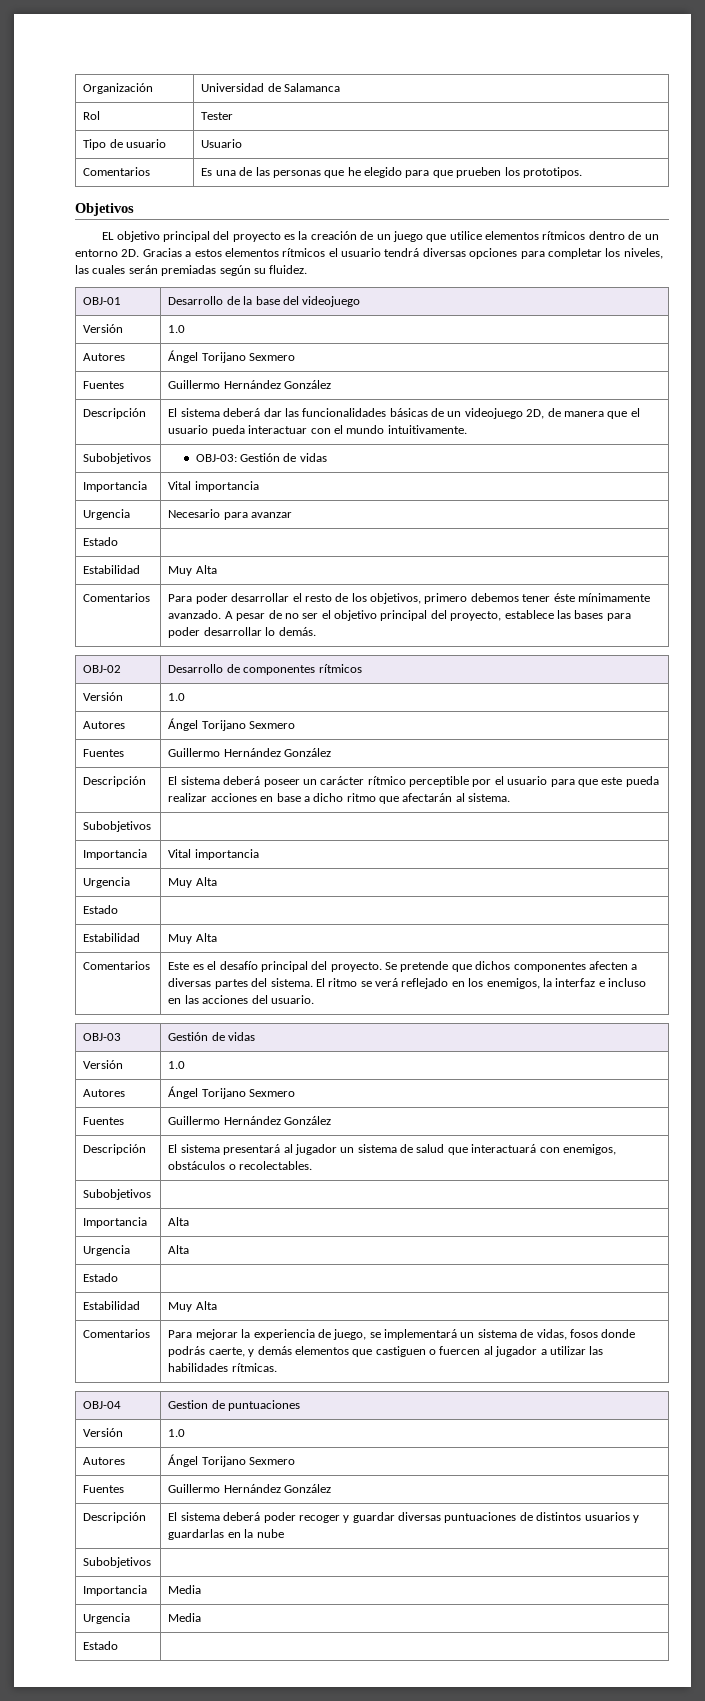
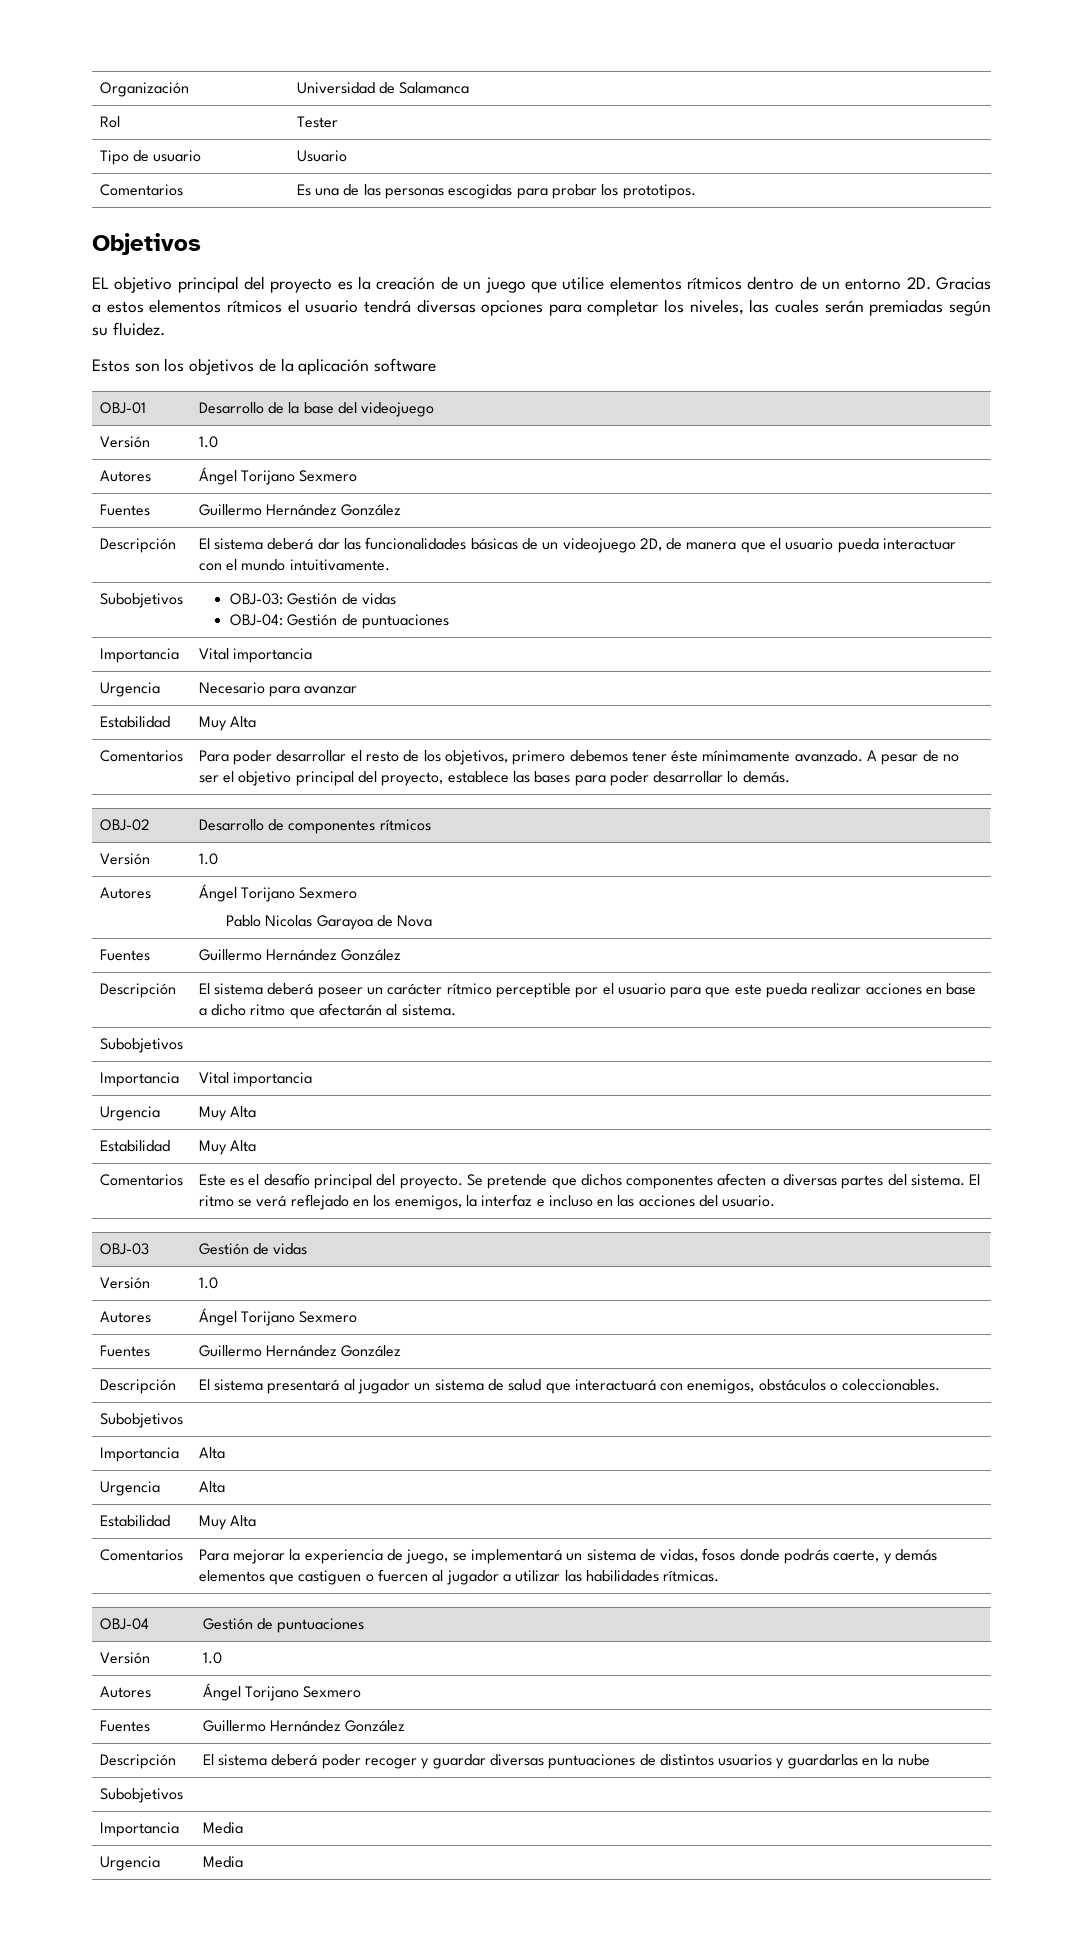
[324,167,502,178] que he elegido para que prueben -> [448,184,597,199] escogidas para probar
(308, 269) none -> [92,358,437,375] // Estos son los objetivos de la aplicación software
(327, 457) none -> [229,614,449,629] // OBJ-04: Gestión de puntuaciones
[83,537,119,546] // Estado | -> (358, 690) none
(296, 725) none -> [225,915,433,930] // Pablo Nicolas Garayoa de Nova
[83,905,119,914] // Estado | -> (256, 1112) none
[239,1161,313,1170] recolectables. -> [842,1379,941,1391] coleccionables.
[83,1273,119,1282] // Estado | -> (225, 1487) none
[168,1400,209,1409] Gestion -> [202,1618,253,1630] Gestión
[83,1641,119,1650] // Estado | -> (243, 1862) none

